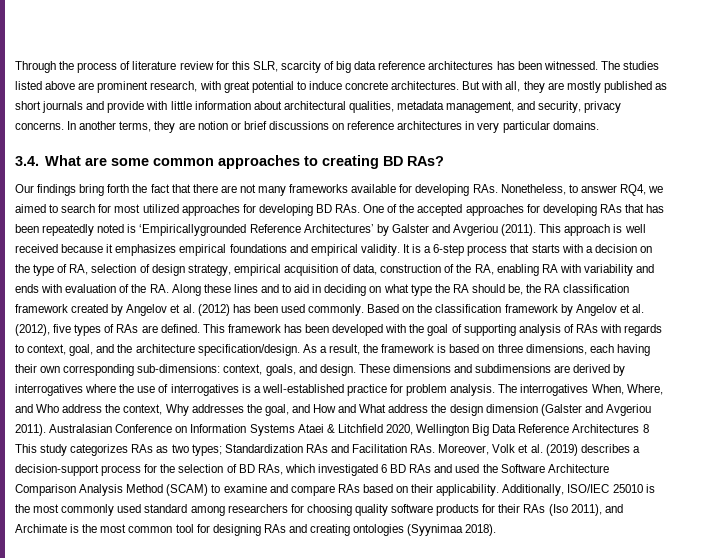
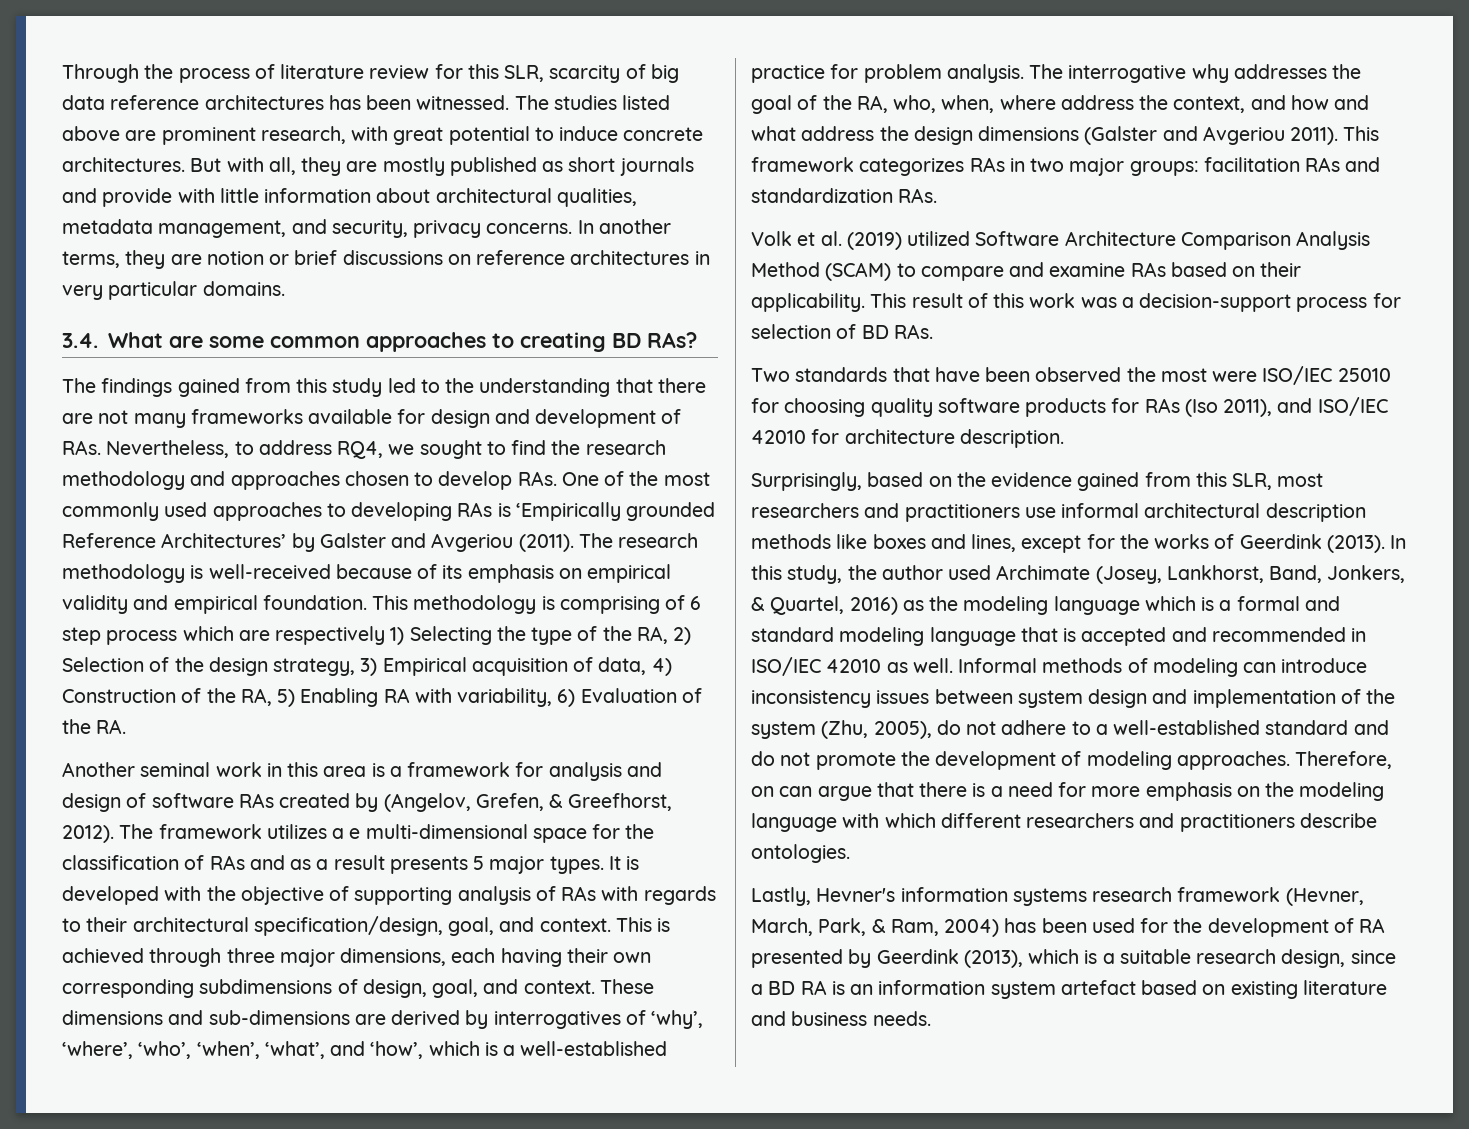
[15,184,170,196] Our findings bring forth the fact -> [62,378,611,397] The findings gained from this study led to the understanding
[415,184,664,196] [15,204,665,216] [15,224,247,236] developing RAs. Nonetheless, to answer RQ4, we aimed to search for most utilized approaches for developing BD RAs. One of the accepted approaches for developing RAs that has been repeatedly noted is ‘Empiricallygrounded -> [430,409,682,428] [62,440,666,459] [62,471,710,490] [62,502,716,521] design and development of RAs. Nevertheless, to address RQ4, we sought to find the research methodology and approaches chosen to develop RAs. One of the most commonly used approaches to developing RAs is ‘Empirically grounded
[539,224,646,236] [15,244,652,256] [15,264,281,276] This approach is well received because it emphasizes empirical foundations and empirical validity. It is a 6-step process that starts with a decision on the type of RA, selection of design strategy, empirical -> [578,533,699,548] [62,564,672,583] [62,595,702,614] [62,626,692,645] [62,657,467,676] The research methodology is well-received because of its emphasis on empirical validity and empirical foundation. This methodology is comprising of 6 step process which are respectively 1) Selecting the type of the RA, 2) Selection of the design strategy, 3) Empirical
[380,264,655,276] [15,284,630,296] [15,304,644,316] [15,324,330,336] construction of the RA, enabling RA with variability and ends with evaluation of the RA. Along these lines and to aid in deciding on what type the RA should be, the RA classification framework created by Angelov et al. (2012) has been used commonly. Based on the classification framework by Angelov et al. (2012), five types of RAs are defined. This framework has been -> [651,658,672,676] [62,688,702,707] [62,719,127,734] [62,762,662,781] [62,793,673,812] [62,824,655,843] [62,855,640,874] 4) Construction of the RA, 5) Enabling RA with variability, 6) Evaluation of the RA. // Another seminal work in this area is a framework for analysis and design of software RAs created by (Angelov, Grefen, & Greefhorst, 2012). The framework utilizes a e multi-dimensional space for the classification of RAs and as a result presents 5 major types. It is
[427,324,449,336] goal -> [240,886,324,905] objective
[27,344,523,356] context, goal, and the architecture specification/design. As a result, the framework is based on three -> [86,916,671,936] [62,948,335,967] their architectural specification/design, goal, and context. This is achieved through three major
[137,364,356,376] sub-dimensions: context, goals, and design. -> [199,979,595,998] subdimensions of design, goal, and context.
[475,364,552,373] subdimensions -> [208,1010,350,1025] sub-dimensions
[85,384,239,396] where the use of interrogatives -> [625,1010,704,1029] [62,1041,480,1059] of ‘why’, ‘where’, ‘who’, ‘when’, ‘what’, and ‘how’, which
[520,384,663,396] [15,404,387,416] interrogatives When, Where, and Who address the context, Why addresses the goal, and How and What -> [1068,64,1362,83] [751,95,1370,114] [751,126,796,141] interrogative why addresses the goal of the RA, who, when, where address the context, and how and what
[485,404,538,413] dimension -> [978,126,1080,141] dimensions
[49,424,649,436] [15,444,490,456] Australasian Conference on Information Systems Ataei & Litchfield 2020, Wellington Big Data Reference Architectures 8 This study categorizes RAs as two types; Standardization RAs and Facilitation RAs. Moreover, -> [1343,126,1380,141] [751,157,1381,176] [751,188,938,203] This framework categorizes RAs in two major groups: facilitation RAs and standardization RAs. //
[580,444,640,453] [15,464,498,476] describes a decision-support process for the selection of BD RAs, which investigated 6 BD RAs and used the -> [907,231,971,246] utilized
[223,484,335,496] examine and compare -> [920,262,1126,281] compare and examine
[502,484,655,496] [15,504,288,516] Additionally, ISO/IEC 25010 is the most commonly used standard among researchers -> [870,293,1401,312] [751,324,933,339] [751,366,1391,385] This result of this work was a decision-support process for selection of BD RAs. // Two standards that have been observed the most were ISO/IEC 25010
[498,504,521,513] their -> (1140, 405) none
[15,524,497,536] Archimate is the most common tool for designing RAs and creating ontologies (Syynimaa 2018). -> [1317,397,1388,416] [751,429,1064,448] [751,472,1324,491] [751,503,1366,522] [751,534,1407,553] [751,565,1406,584] [751,596,1340,615] [751,627,1367,646] [751,657,1368,677] [751,689,1396,708] [751,720,1389,739] [751,751,1393,770] [751,782,1385,801] [751,813,1377,832] [751,844,850,863] [751,887,1364,906] [751,918,1386,937] [751,949,1396,968] [751,980,1387,999] [751,1011,931,1026] ISO/IEC 42010 for architecture description. // Surprisingly, based on the evidence gained from this SLR, most researchers and practitioners use informal architectural description methods like boxes and lines, except for the works of Geerdink (2013). In this study, the author used Archimate (Josey, Lankhorst, Band, Jonkers, & Quartel, 2016) as the modeling language which is a formal and standard modeling language that is accepted and recommended in ISO/IEC 42010 as well. Informal methods of modeling can introduce inconsistency issues between system design and implementation of the system (Zhu, 2005), do not adhere to a well-established standard and do not promote the development of modeling approaches. Therefore, on can argue that there is a need for more emphasis on the modeling language with which different researchers and practitioners describe ontologies. // Lastly, Hevner's information systems research framework (Hevner, March, Park, & Ram, 2004) has been used for the development of RA presented by Geerdink (2013), which is a suitable research design, since a BD RA is an information system artefact based on existing literature and business needs.

